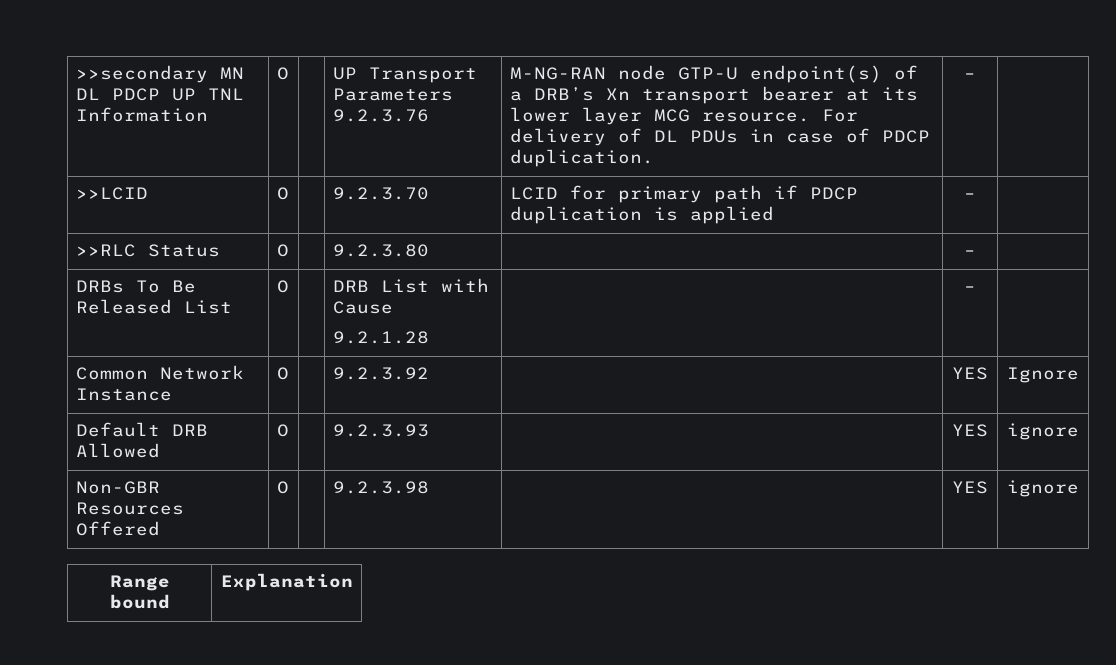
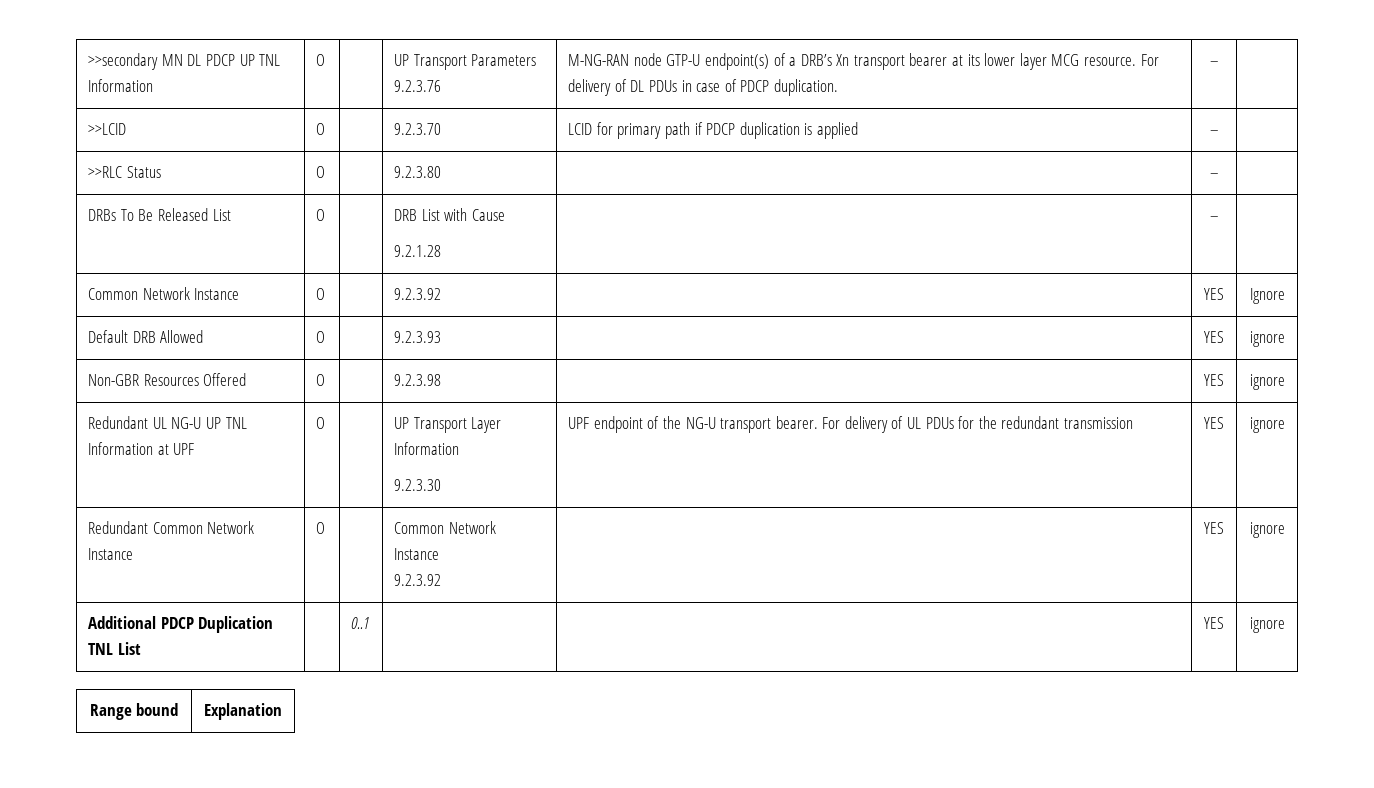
(1079, 488) none -> [88,416,247,429] [88,442,195,455] [316,417,326,429] [394,417,502,433] [394,442,460,455] [394,479,442,491] [568,416,1134,433] [1204,417,1224,429] [1249,417,1285,433] [88,521,255,534] [88,548,134,560] [316,522,326,534] [394,521,496,534] [394,548,440,560] [394,574,442,586] [1204,522,1224,534] [1249,522,1285,538] [88,616,274,633] [88,642,141,655] [351,617,370,629] [1204,617,1224,629] [1249,617,1285,633] // Redundant UL NG-U UP TNL Information at UPF | O | | UP Transport Layer Information // 9.2.3.30 | UPF endpoint of the NG-U transport bearer. For delivery of UL PDUs for the redundant transmission | YES | ignore // Redundant Common Network Instance | O | | Common Network Instance // 9.2.3.92 | | YES | ignore // Additional PDCP Duplication TNL List | | 0..1 | | | YES | ignore

